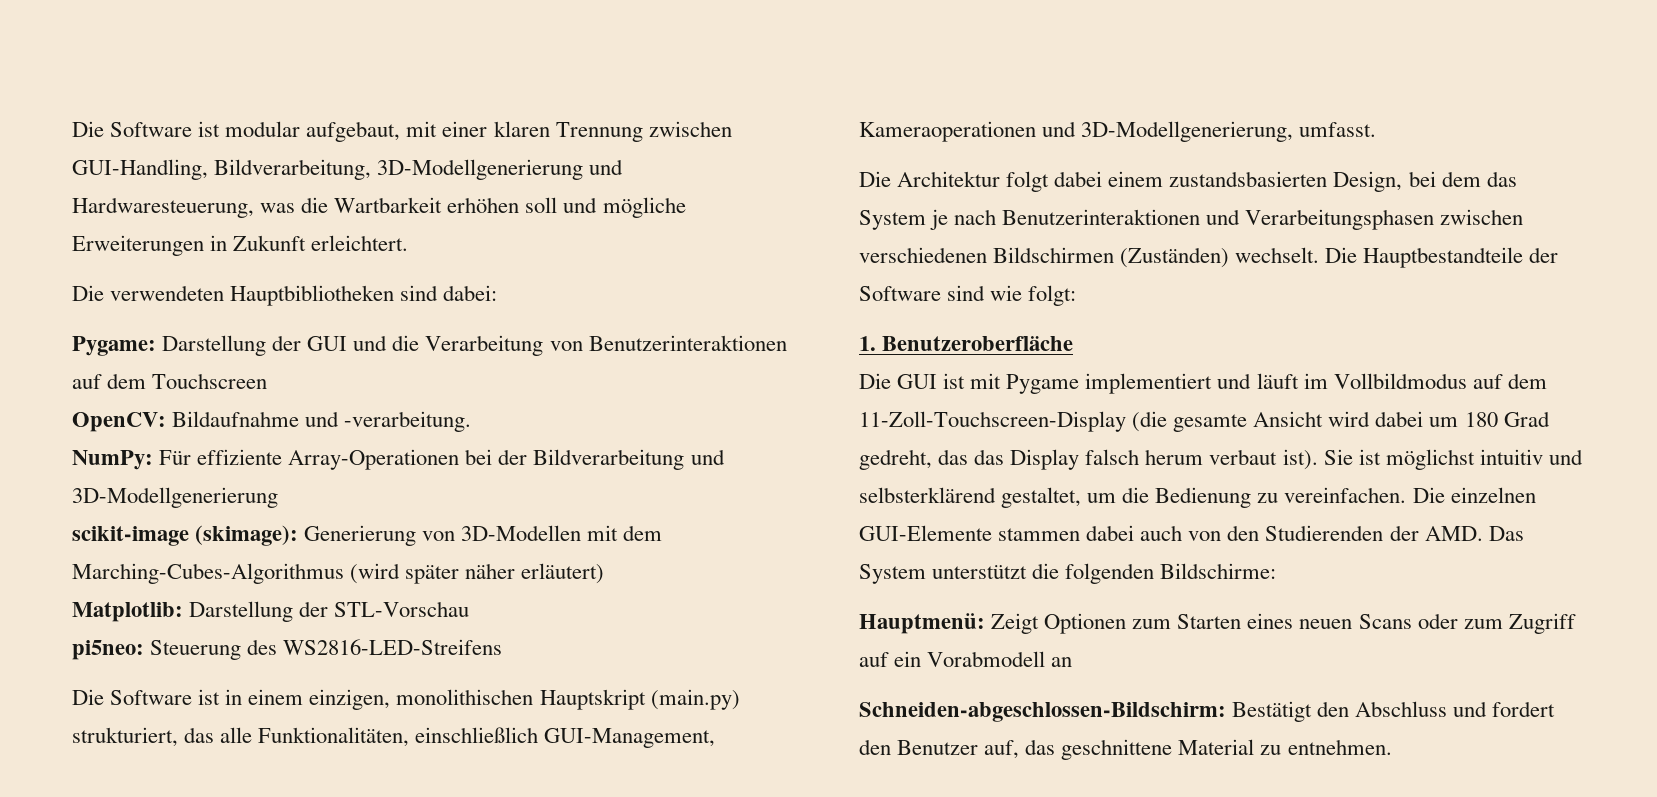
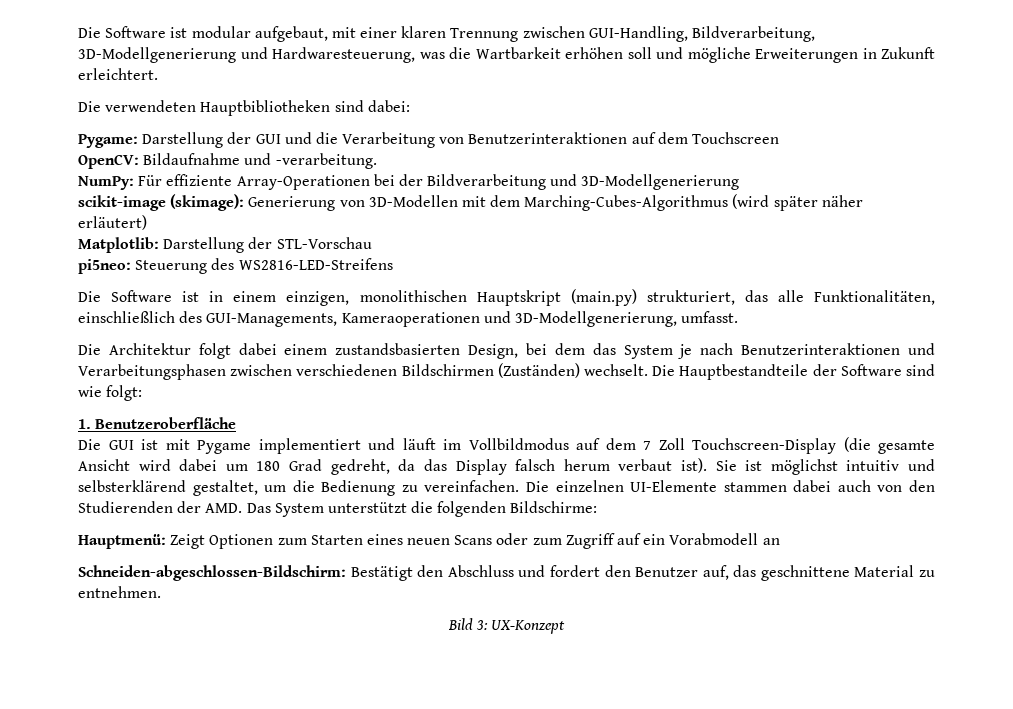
[544,728,716,748] GUI-Management, -> [179,311,338,327] des GUI-Managements,
[859,411,1126,432] 11-Zoll-Touchscreen-Display -> [643,438,836,454] 7 Zoll Touchscreen-Display
[938,449,969,465] das -> [398,459,416,471] da
[859,525,992,541] GUI-Elemente -> [630,480,718,492] UI-Elemente
(1392, 747) none -> [447,618,566,634] // Bild 3: UX-Konzept

